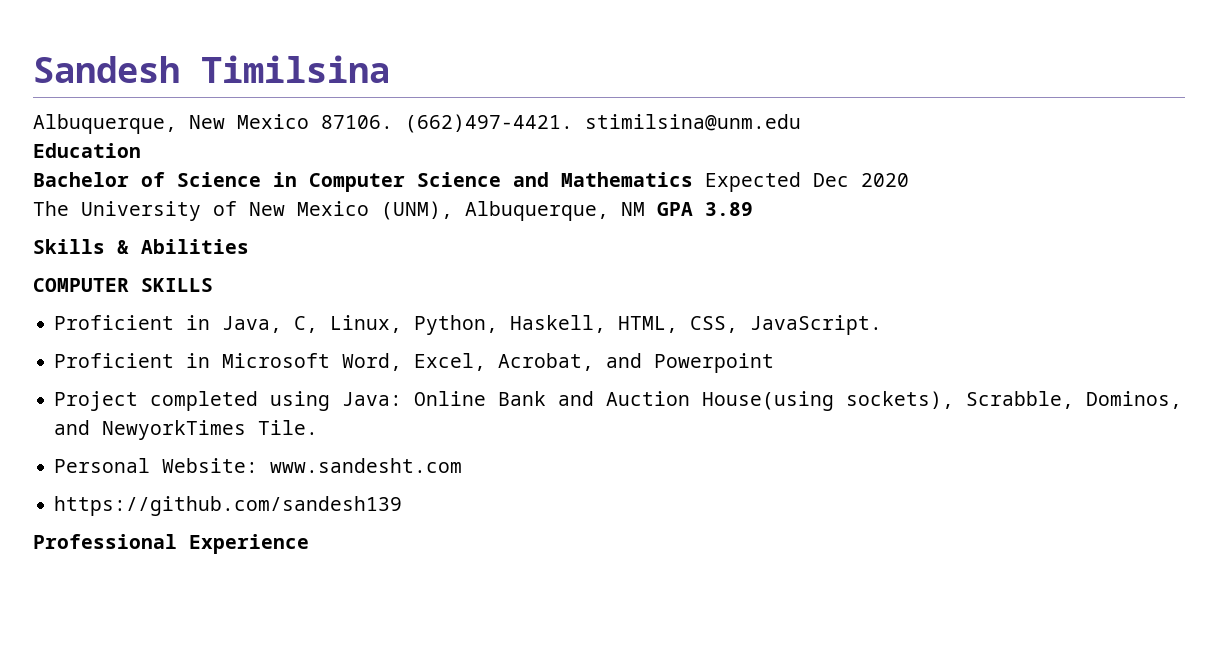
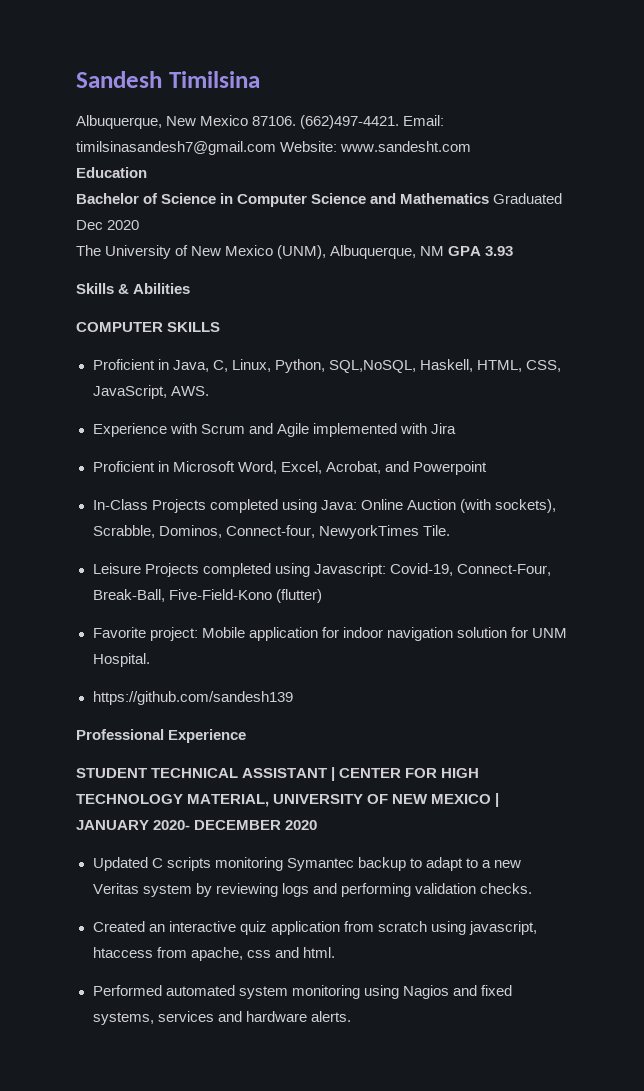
[585,114,801,131] stimilsina@unm.edu -> [403,115,445,126] [76,141,472,155] Email: timilsinasandesh7@gmail.com Website: www.sandesht.com
[705,172,801,192] Expected -> [493,193,563,204] Graduated
[705,202,753,216] 3.89 -> [485,246,514,256] 3.93
(499, 325) none -> [328,360,416,373] SQL,NoSQL,
[750,315,883,335] JavaScript. -> [92,385,209,399] [92,423,456,437] JavaScript, AWS. // Experience with Scrum and Agile implemented with Jira
[54,391,139,411] Project -> [92,499,206,513] In-Class Projects
[498,391,835,411] Bank and Auction House(using -> [406,499,491,513] Auction (with
[54,420,91,435] and -> [225,525,315,538] Connect-four,
[54,458,463,473] [54,496,403,516] [33,534,309,554] Personal Website: www.sandesht.com // https://github.com/sandesh139 // Professional Experience -> [92,563,551,577] [92,589,322,603] [92,627,567,641] [92,653,150,667] [92,691,293,705] [76,729,247,743] [76,767,480,781] [76,793,500,807] [76,820,318,830] [92,857,522,871] [92,883,532,897] [92,921,537,935] [92,947,335,961] [92,985,512,999] [92,1011,351,1025] Leisure Projects completed using Javascript: Covid-19, Connect-Four, Break-Ball, Five-Field-Kono (flutter) // Favorite project: Mobile application for indoor navigation solution for UNM Hospital. // https://github.com/sandesh139 // Professional Experience // STUDENT TECHNICAL ASSISTANT | CENTER FOR HIGH TECHNOLOGY MATERIAL, UNIVERSITY OF NEW MEXICO | JANUARY 2020- DECEMBER 2020 // Updated C scripts monitoring Symantec backup to adapt to a new Veritas system by reviewing logs and performing validation checks. // Created an interactive quiz application from scratch using javascript, htaccess from apache, css and html. // Performed automated system monitoring using Nagios and fixed systems, services and hardware alerts.

